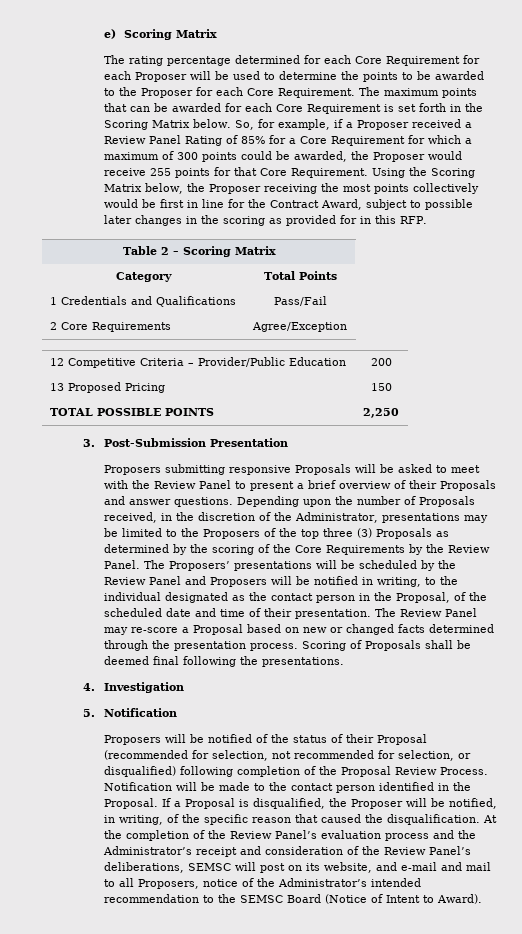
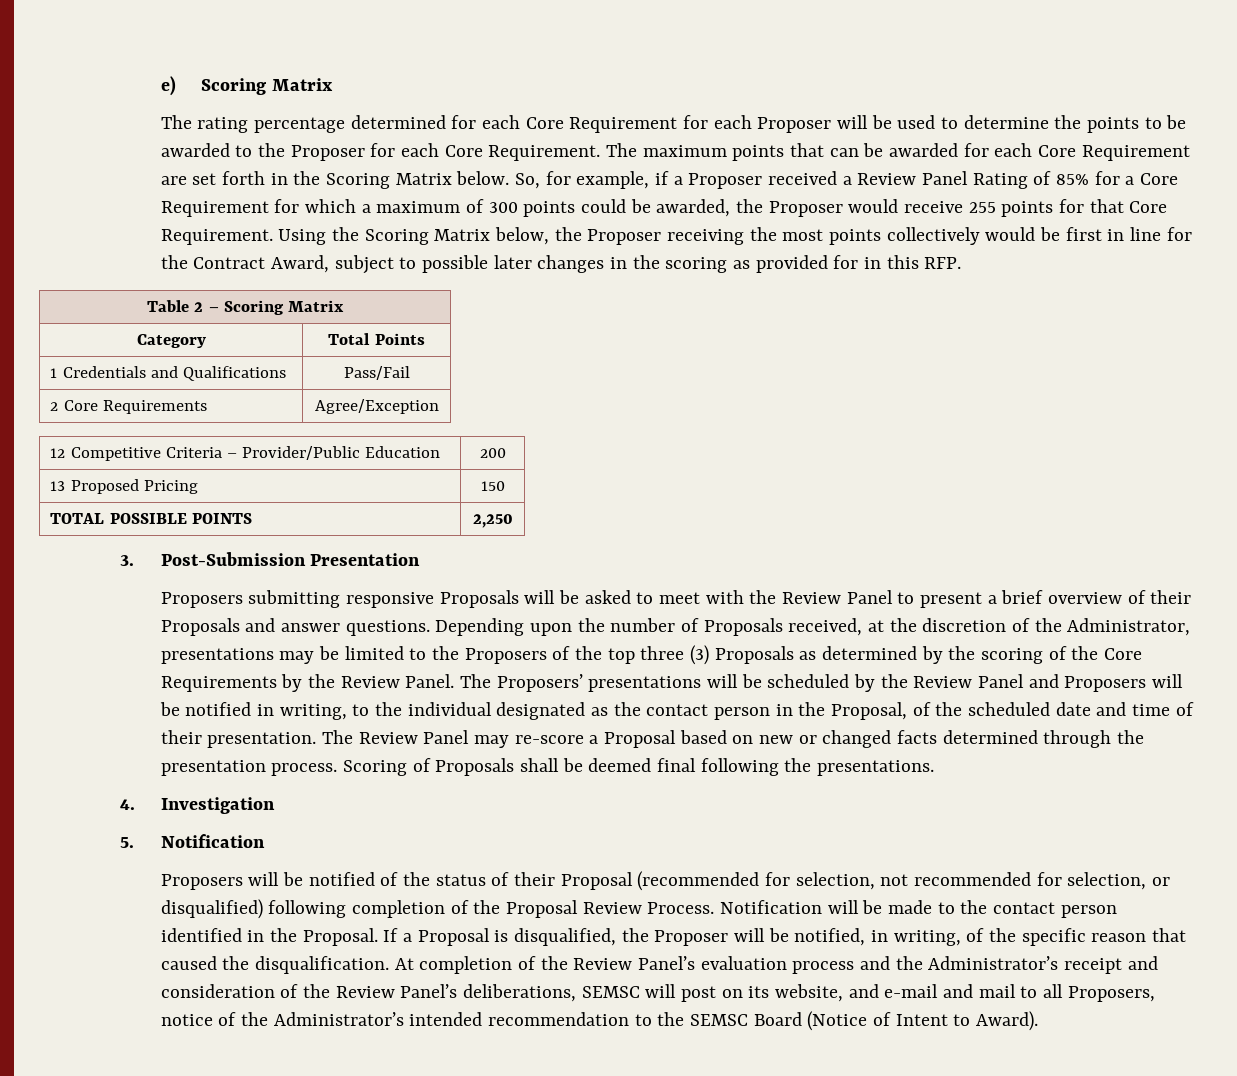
[383,104,394,112] is -> [160,176,187,185] are
[160,513,172,521] in -> [867,620,884,632] at
[103,830,122,839] the -> (414, 964) none

